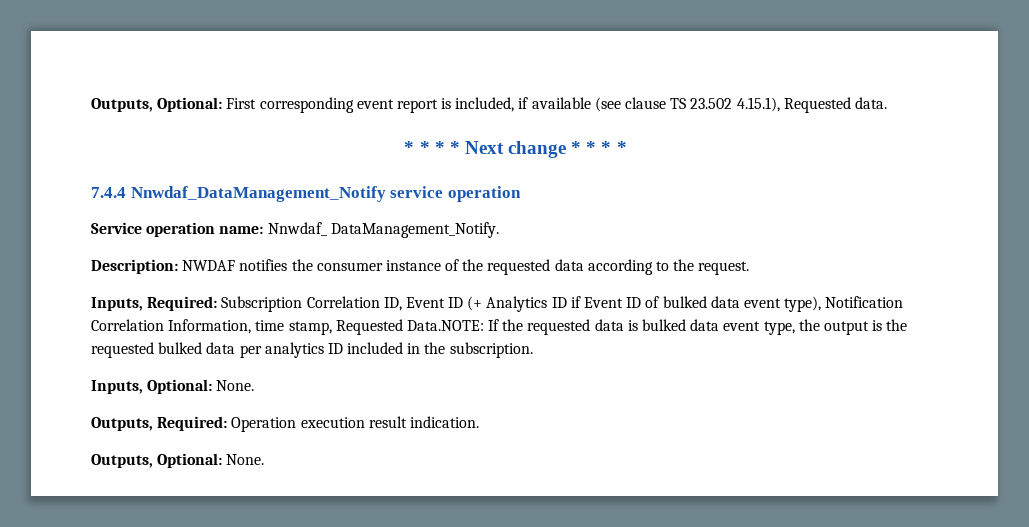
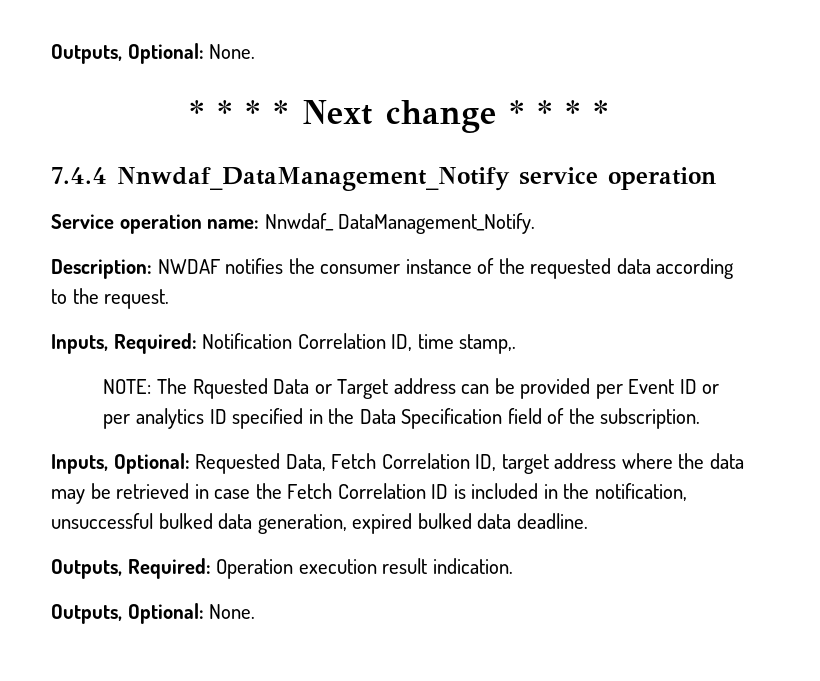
[91,97,887,113] Outputs, Optional: First corresponding event report is included, if available (see clause TS 23.502 4.15.1), Requested data. -> [51,43,256,64] Outputs, Optional: None.
[221,296,904,312] [91,319,908,335] [91,342,236,358] Subscription Correlation ID, Event ID (+ Analytics ID if Event ID of bulked data event type), Notification Correlation Information, time stamp, Requested Data.NOTE: If the requested data is bulked data event type, the output is the requested bulked data -> [202,333,517,354] [103,378,720,399] Notification Correlation ID, time stamp,. // NOTE: The Rquested Data or Target address can be provided per Event ID or
[347,342,533,358] [91,379,255,394] included in the subscription. // Inputs, Optional: None. -> [232,408,701,429] [51,453,744,474] [51,483,687,504] [51,513,588,534] specified in the Data Specification field of the subscription. // Inputs, Optional: Requested Data, Fetch Correlation ID, target address where the data may be retrieved in case the Fetch Correlation ID is included in the notification, unsuccessful bulked data generation, expired bulked data deadline.

